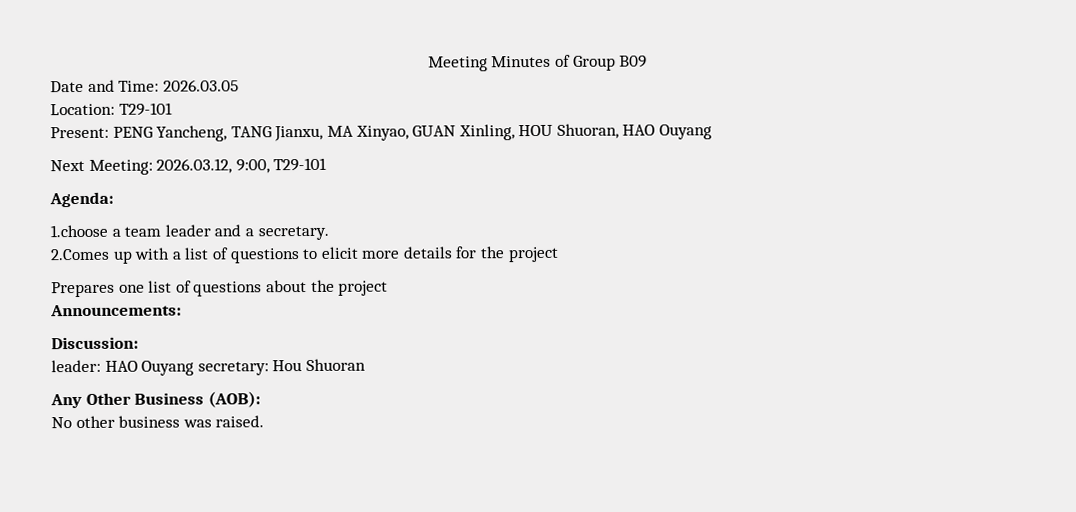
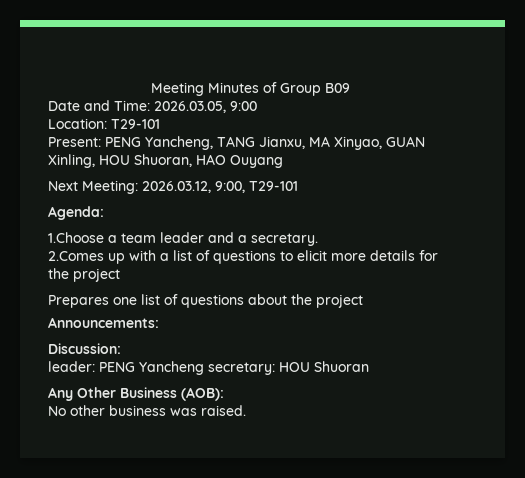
[162,79,239,92] 2026.03.05 -> [154,101,257,113] 2026.03.05, 9:00
[50,224,108,238] 1.choose -> [48,232,104,243] 1.Choose
[104,360,303,376] HAO Ouyang secretary: Hou -> [99,361,310,375] PENG Yancheng secretary: HOU

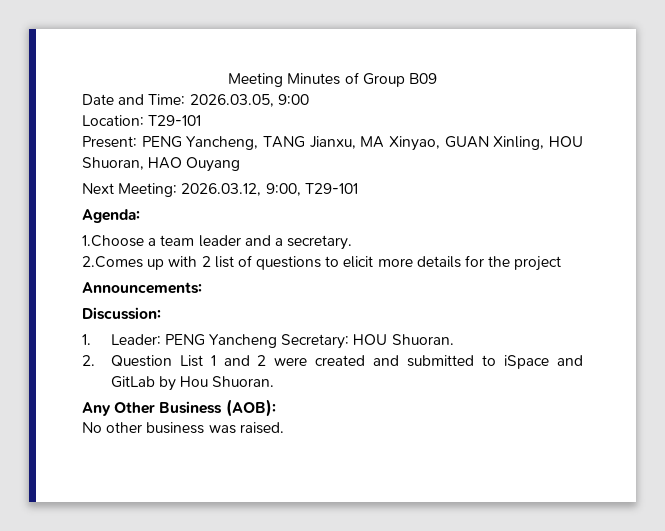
[160,253,169,261] a -> [201,256,211,267] 2
[48,294,363,308] [48,317,159,328] [48,343,121,354] [48,361,369,375] Prepares one list of questions about the project // Announcements: // Discussion: // leader: PENG Yancheng secretary: HOU Shuoran -> [82,282,202,294] [82,307,161,320] [82,334,454,349] [82,355,583,369] [110,376,275,391] Announcements: // Discussion: // 1. Leader: PENG Yancheng Secretary: HOU Shuoran. // 2. Question List 1 and 2 were created and submitted to iSpace and GitLab by Hou Shuoran.

